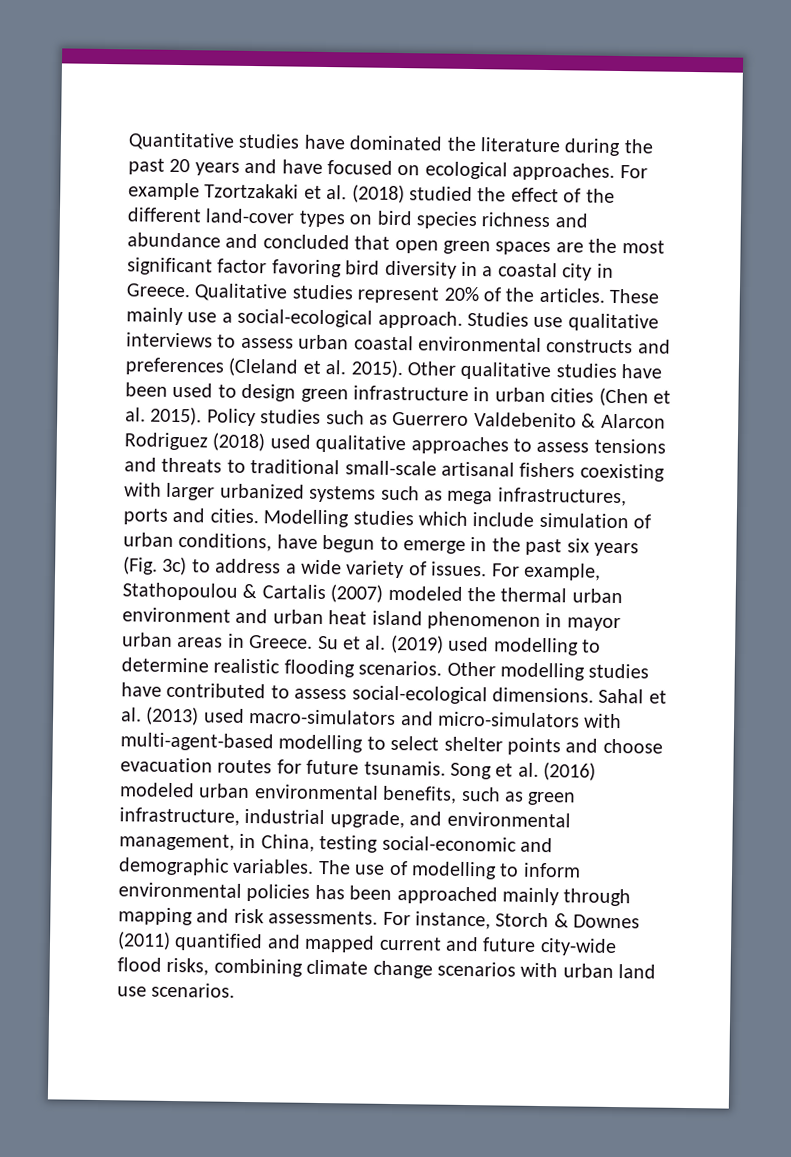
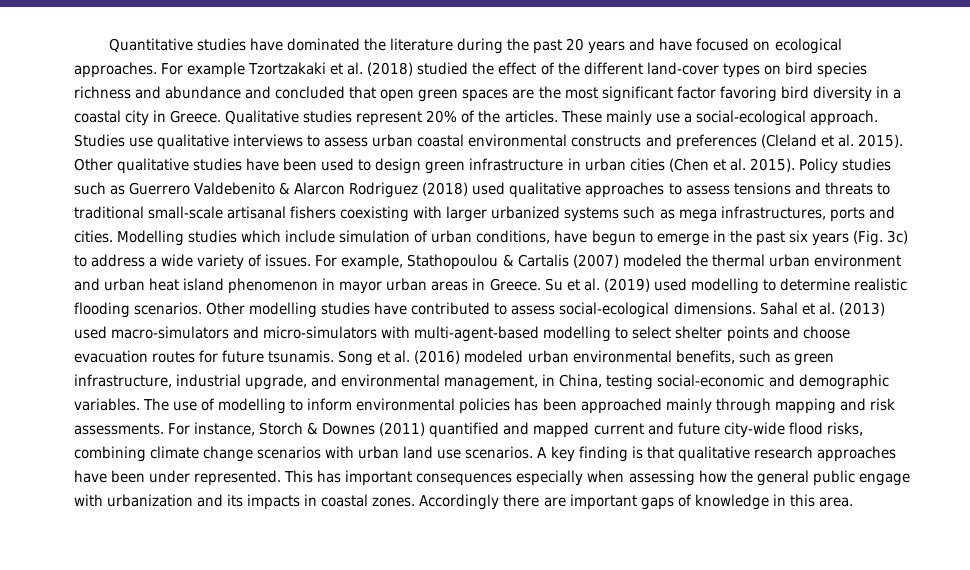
(236, 990) none -> [537,446,896,462] [74,470,910,486] [74,494,853,510] A key finding is that qualitative research approaches have been under represented. This has important consequences especially when assessing how the general public engage with urbanization and its impacts in coastal zones. Accordingly there are important gaps of knowledge in this area.

